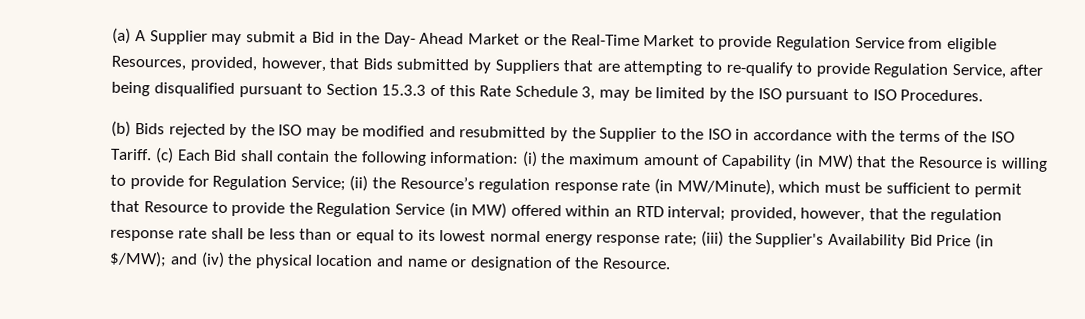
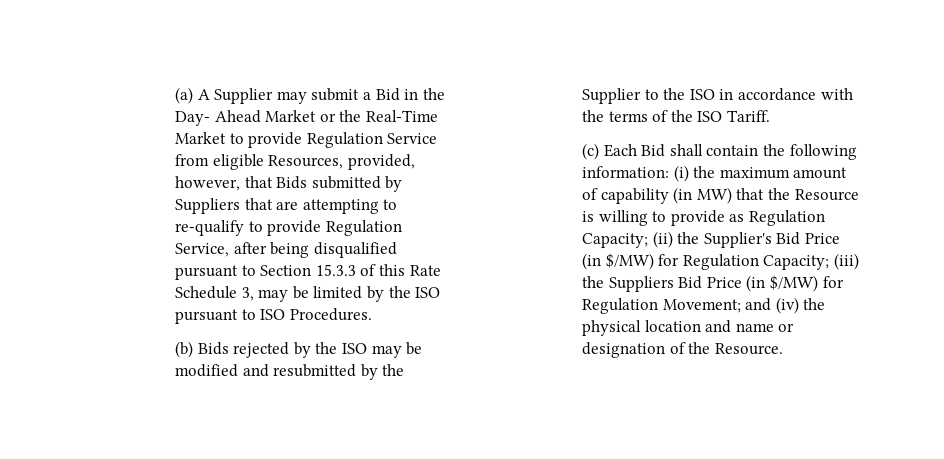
(153, 154) none -> (771, 116) //
[720,154,792,170] Capability -> [600,188,669,204] capability
[187,175,1023,198] [110,200,1003,224] [110,227,994,250] [109,250,168,268] for Regulation Service; (ii) the Resource’s regulation response rate (in MW/Minute), which must be sufficient to permit that Resource to provide the Regulation Service (in MW) offered within an RTD interval; provided, however, that the regulation response rate shall be less than or equal to its lowest normal energy response rate; (iii) the Supplier's Availability Bid Price (in $/MW); -> [729,210,826,226] [582,231,841,248] [582,253,860,270] [582,275,844,292] [582,298,741,314] as Regulation Capacity; (ii) the Supplier's Bid Price (in $/MW) for Regulation Capacity; (iii) the Suppliers Bid Price (in $/MW) for Regulation Movement;

